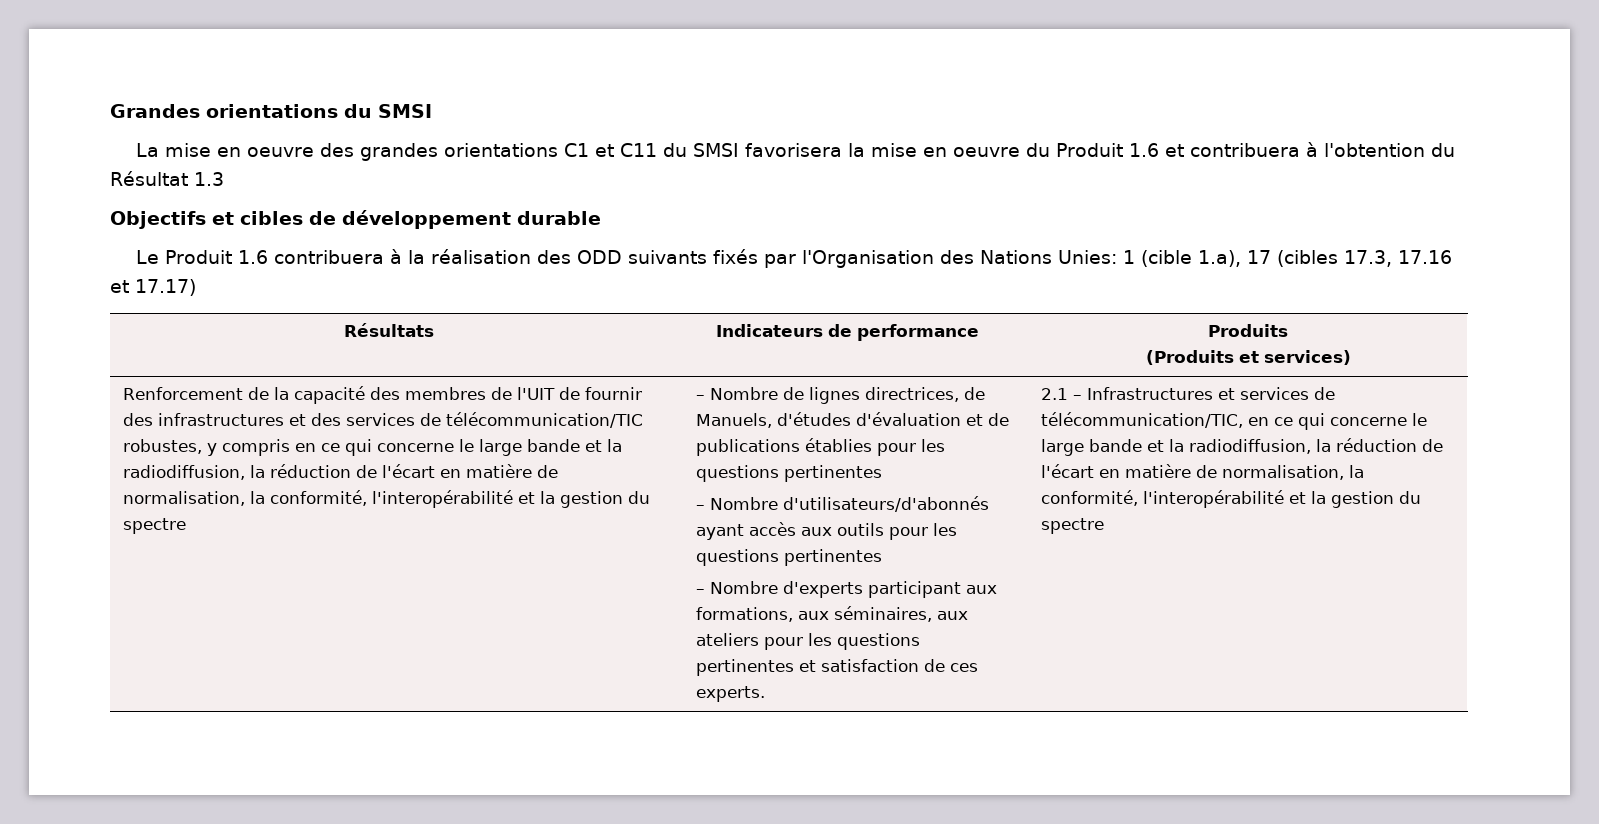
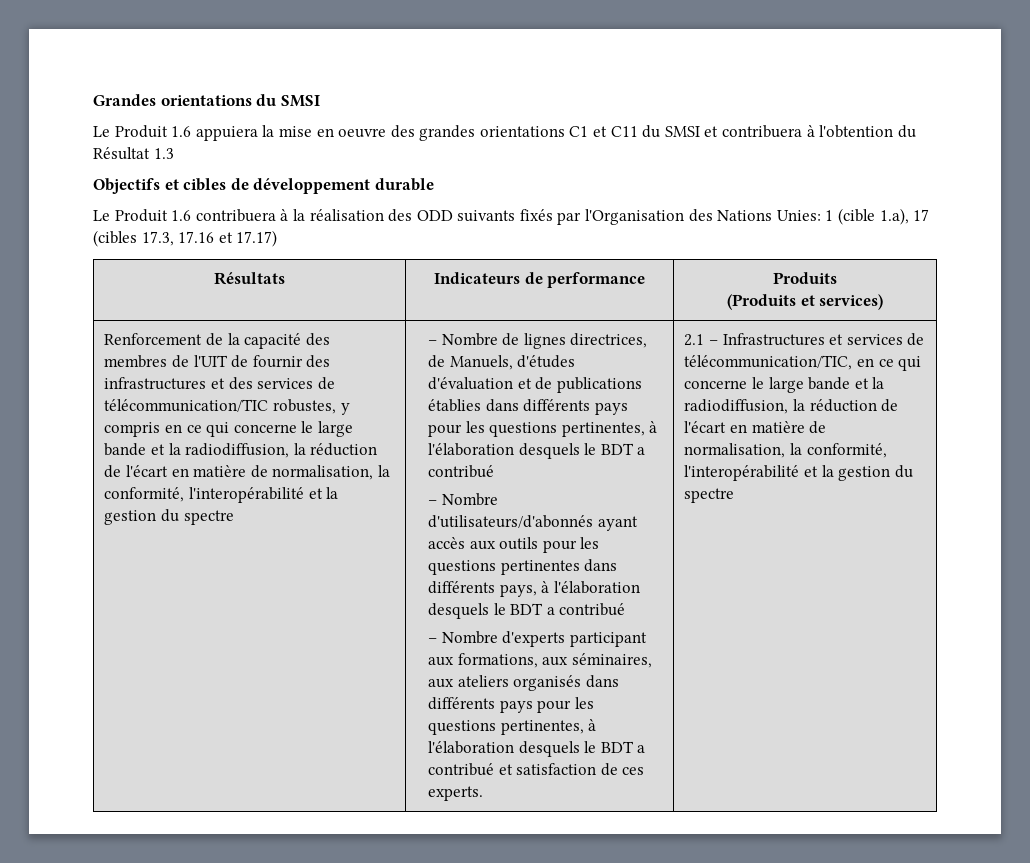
[135,143,159,157] La -> [93,125,275,141] Le Produit 1.6 appuiera la
[744,143,1159,157] favorisera la mise en oeuvre du Produit 1.6 -> (700, 131) none
[877,439,946,456] [696,465,883,482] pour les questions pertinentes -> [485,399,628,415] [427,421,658,437] [427,443,646,459] [427,465,494,478] dans différents pays pour les questions pertinentes, à l'élaboration desquels le BDT a contribué
(883, 557) none -> [584,559,618,572] [427,581,640,597] [427,603,626,619] dans différents pays, à l'élaboration desquels le BDT a contribué
[764,633,921,650] [696,659,795,676] pour les questions pertinentes -> [513,675,619,691] [427,697,594,713] [427,719,597,735] [427,741,646,757] [427,763,494,776] organisés dans différents pays pour les questions pertinentes, à l'élaboration desquels le BDT a contribué

